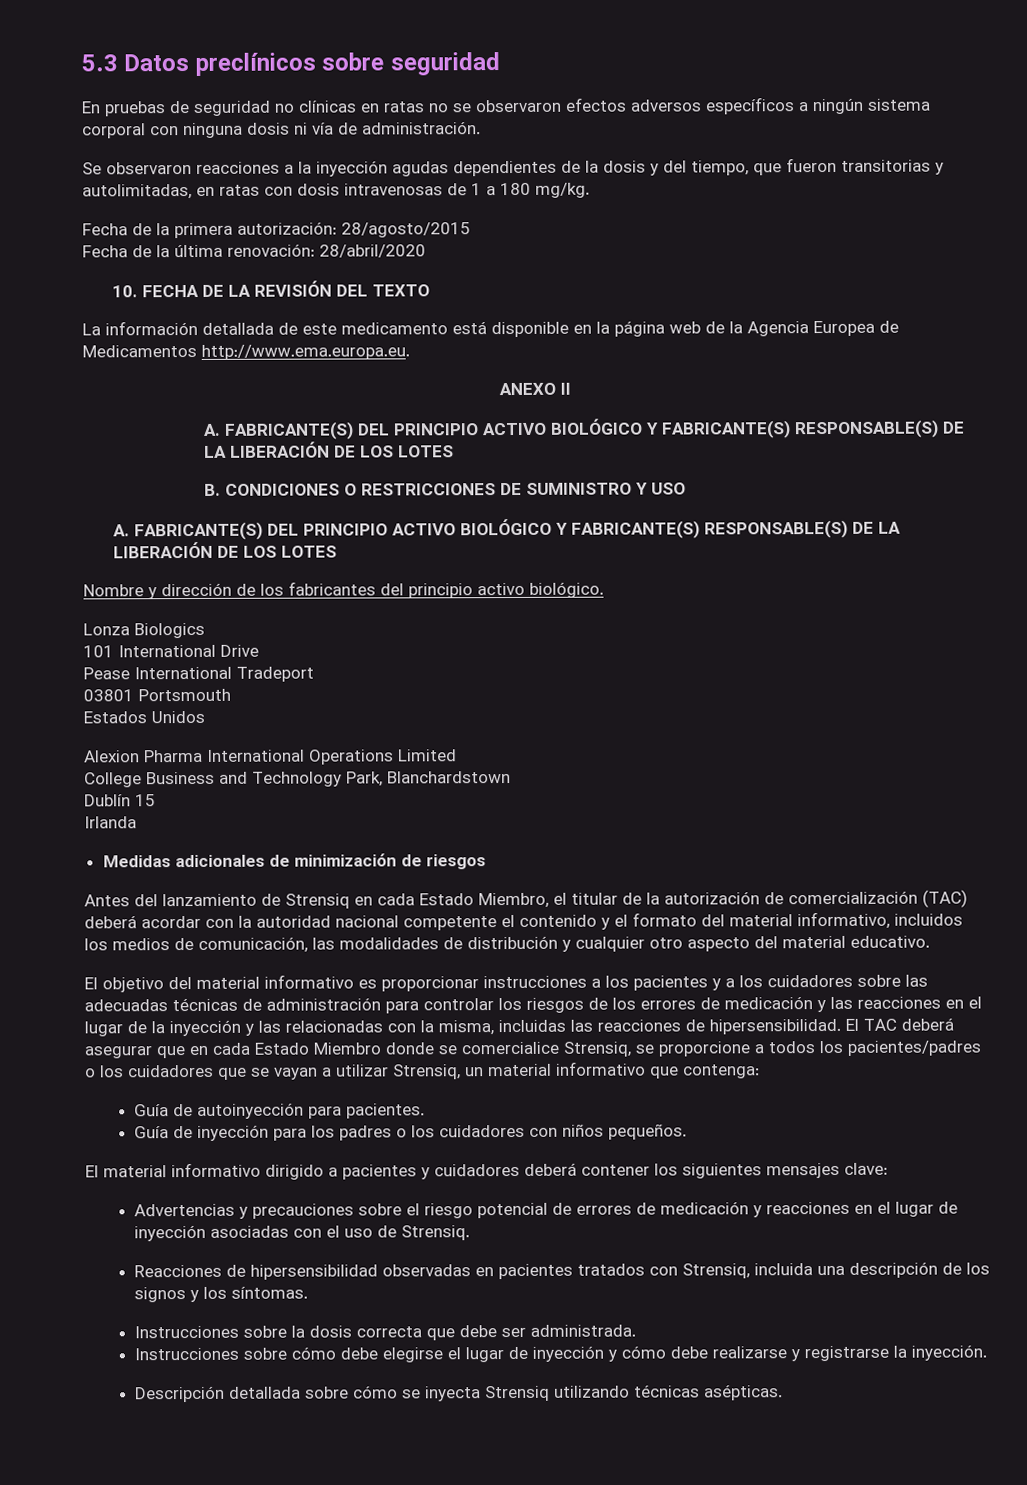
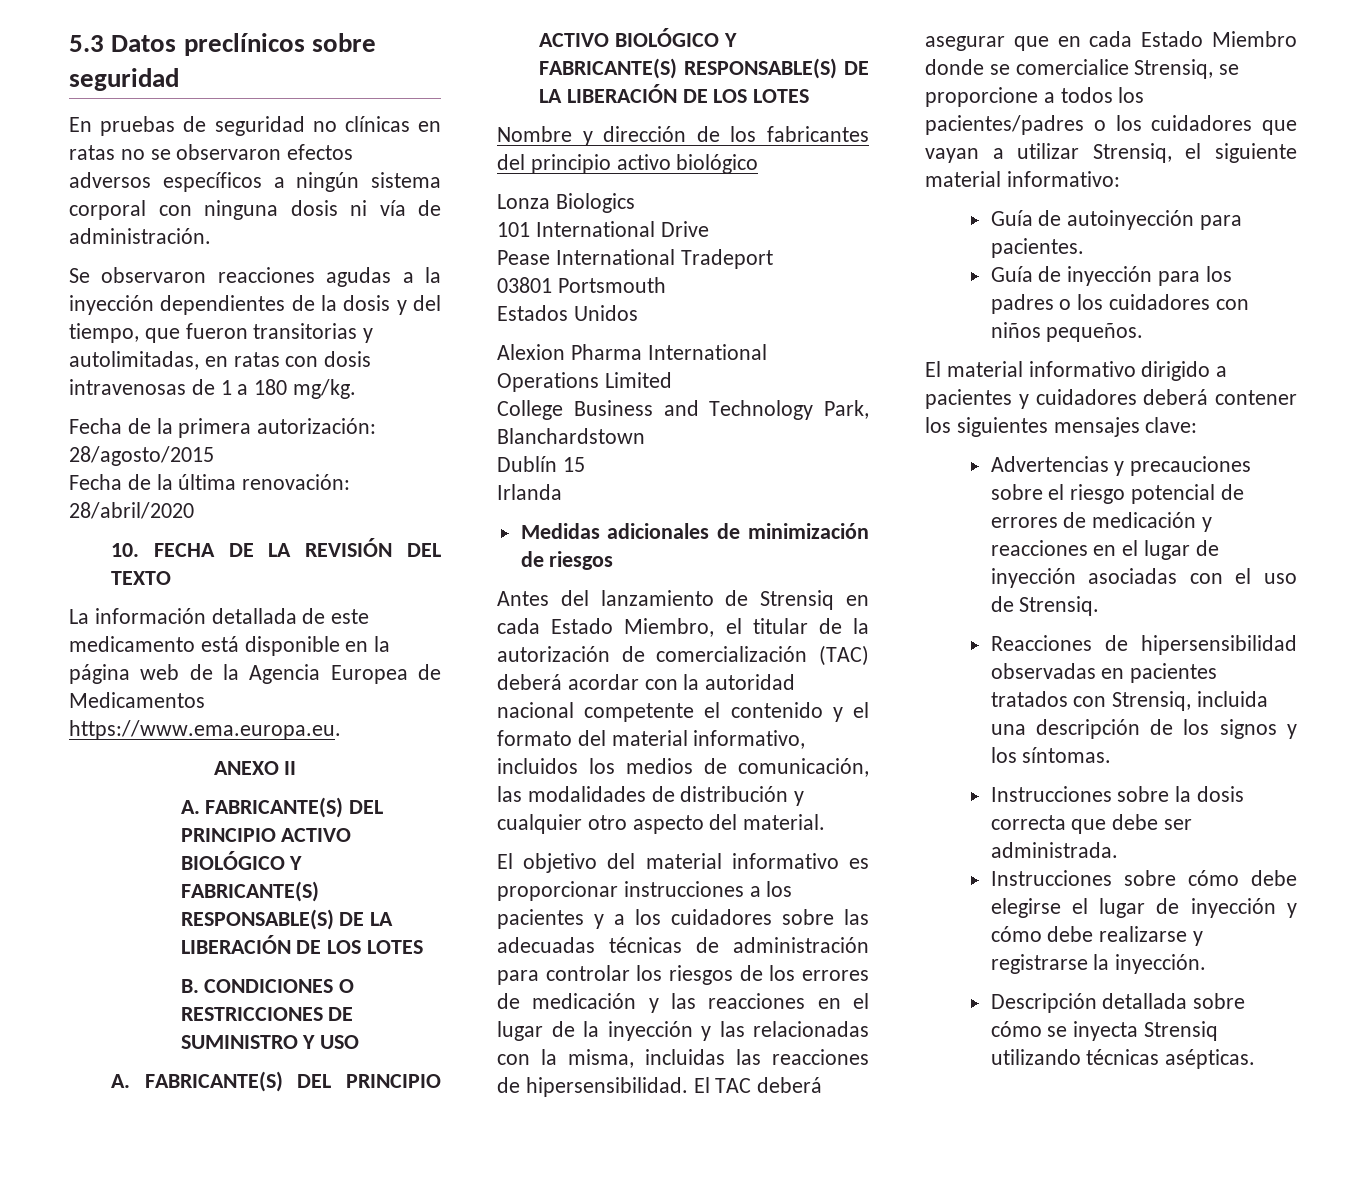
(280, 167) none -> [326,267,392,287] agudas
[392,161,449,177] agudas -> (154, 305) none
[201,344,410,360] http://www.ema.europa.eu. -> [69,720,341,740] https://www.ema.europa.eu.
[529,581,604,598] biológico. -> [676,154,759,174] biológico
[782,935,930,949] material educativo. -> [743,814,826,830] material.
[251,1067,270,1077] se -> (1297, 127) none
[465,1061,760,1079] un material informativo que contenga: -> [1185,143,1297,163] [925,171,1120,187] el siguiente material informativo:

